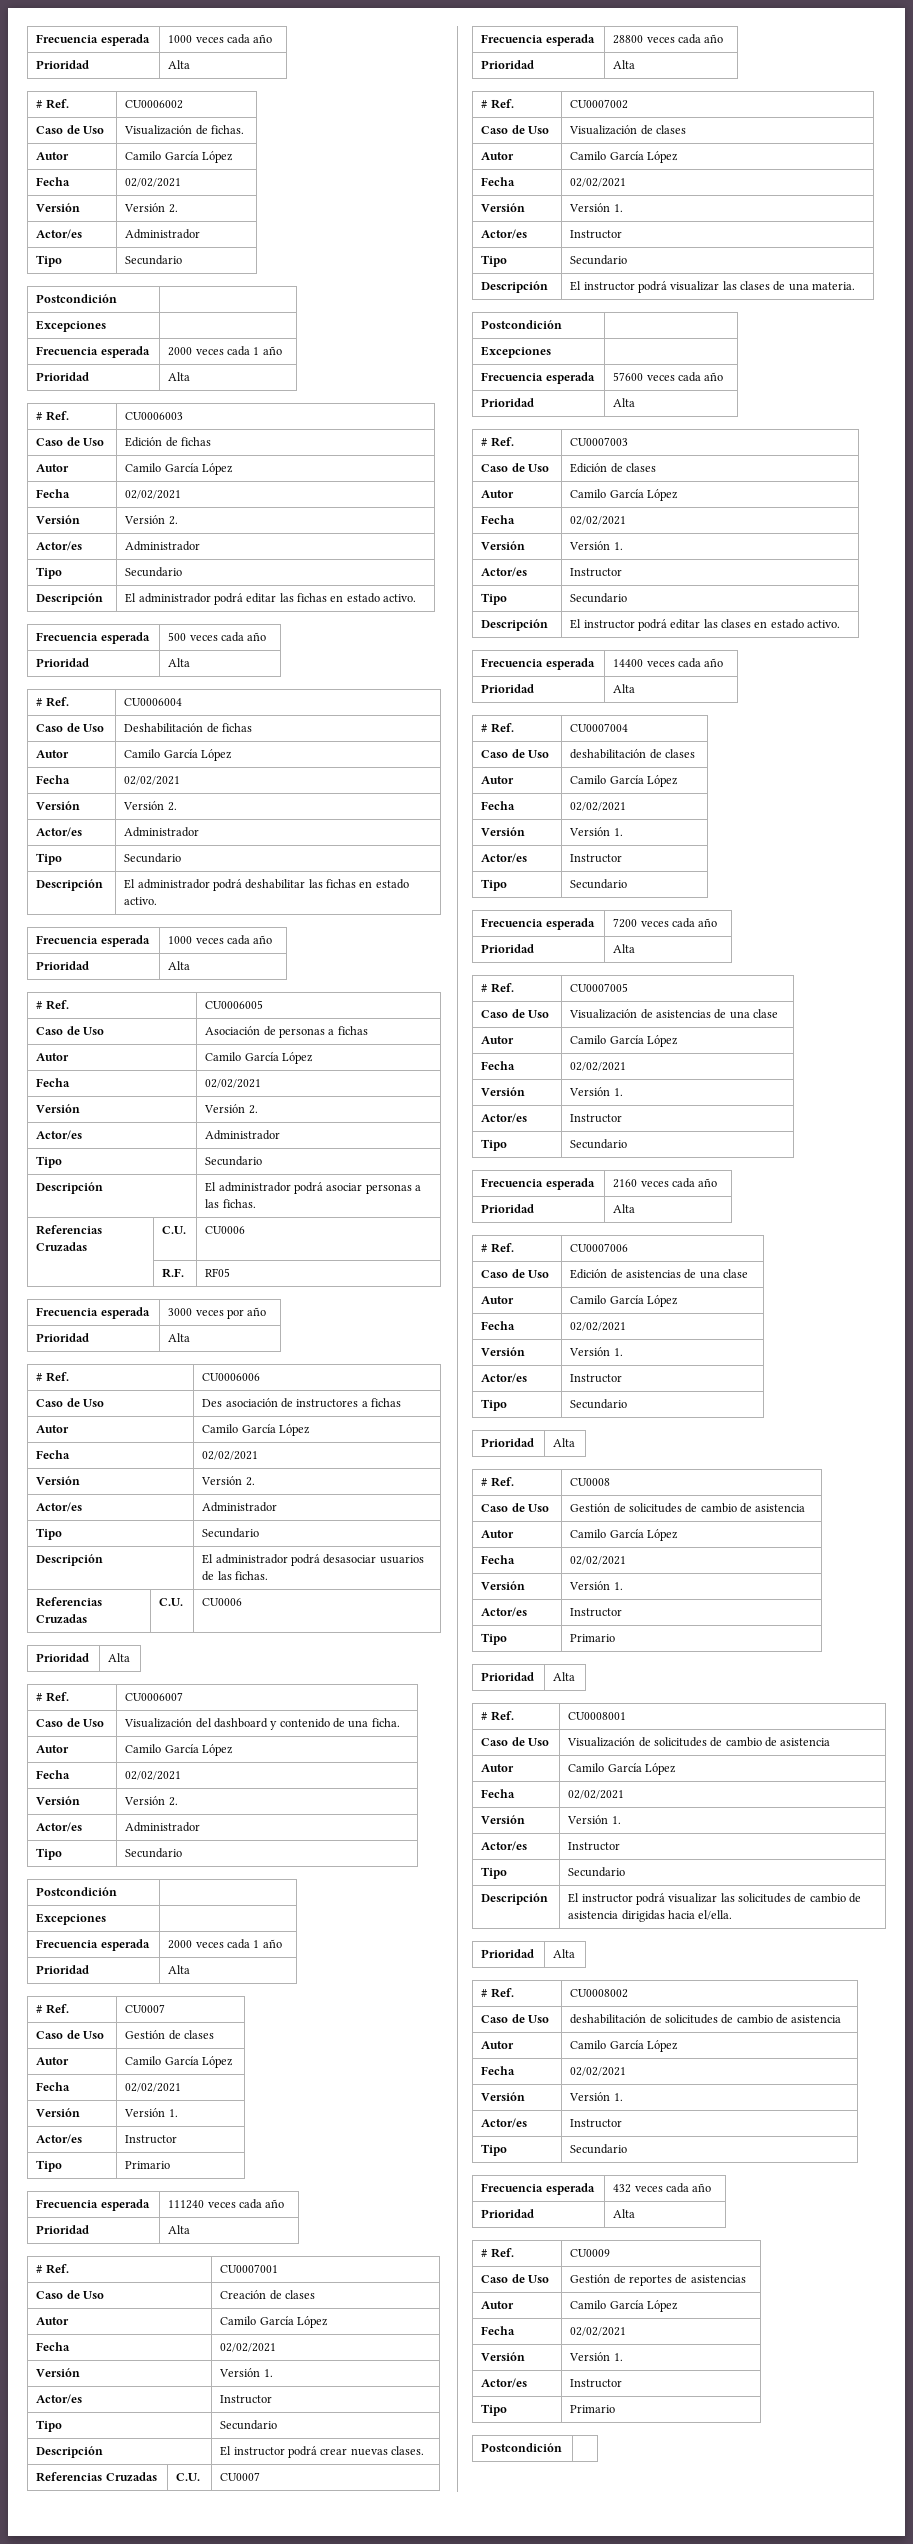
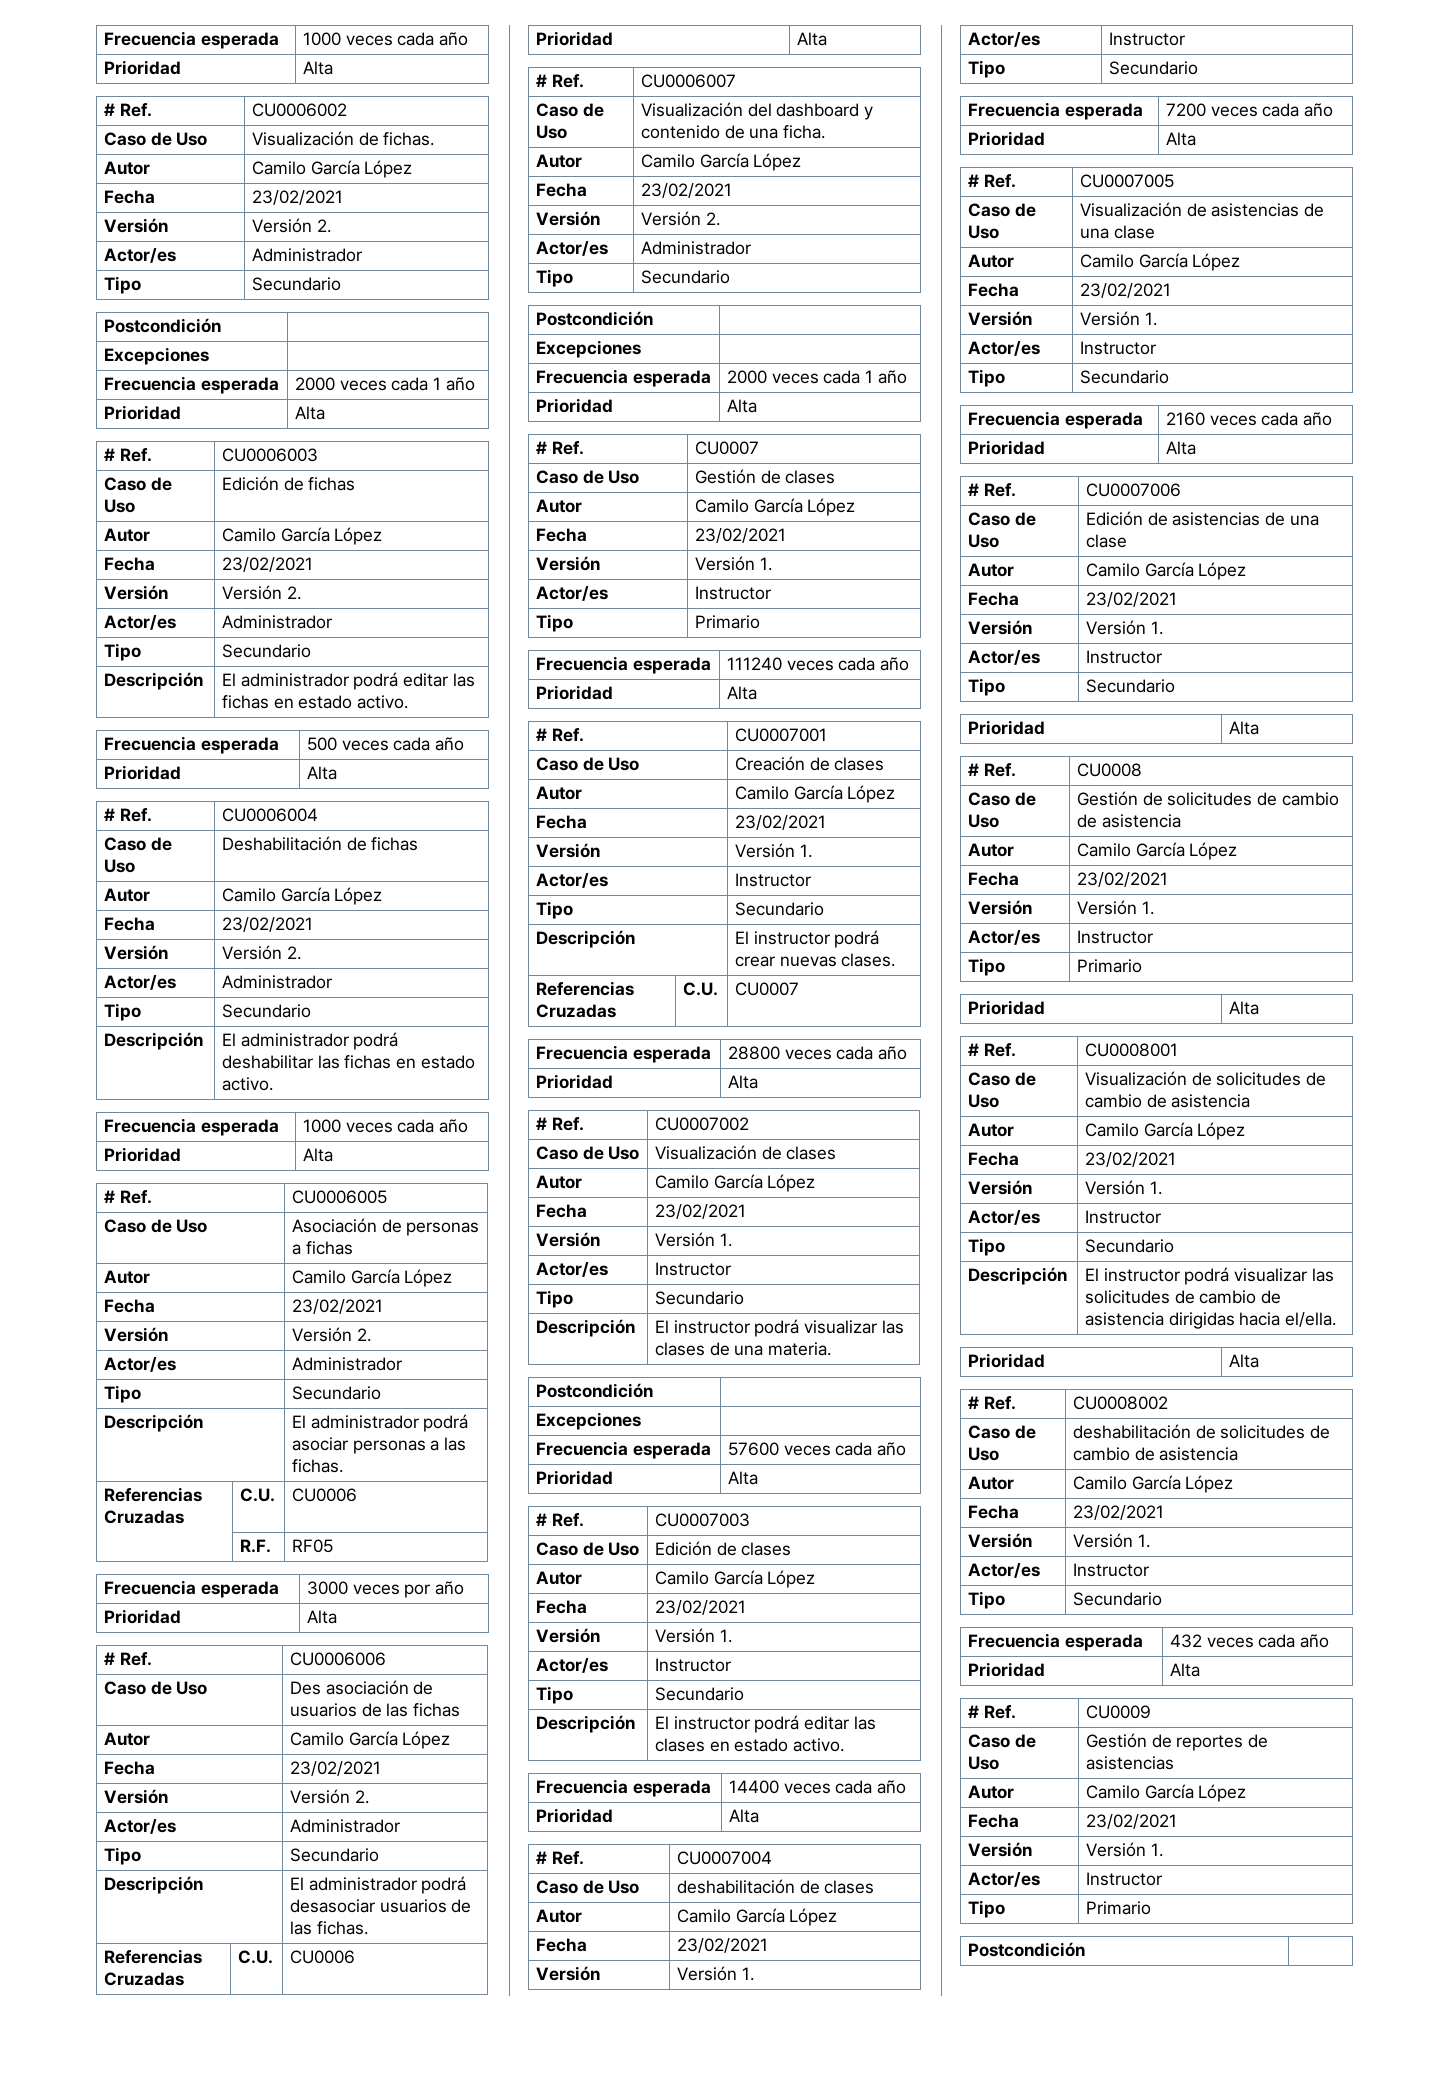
[125,178,182,187] 02/02/2021 -> [251,190,343,205] 23/02/2021
[125,490,182,499] 02/02/2021 -> [221,557,313,572] 23/02/2021
[124,776,181,785] 02/02/2021 -> [221,917,313,932] 23/02/2021
[205,1079,262,1088] 02/02/2021 -> [291,1299,383,1314] 23/02/2021
[296,1398,402,1408] [36,1425,70,1433] [202,1424,310,1436] [36,1450,71,1459] [202,1451,259,1460] instructores a fichas // Autor | Camilo García López // Fecha | 02/02/2021 -> [289,1703,461,1717] [103,1732,150,1746] [289,1731,451,1749] [103,1761,155,1775] [289,1761,381,1776] usuarios de las fichas // Autor | Camilo García López // Fecha | 23/02/2021
[125,1771,182,1780] 02/02/2021 -> [640,183,732,198] 23/02/2021
[125,2083,182,2092] 02/02/2021 -> [694,528,786,543] 23/02/2021
[220,2343,277,2352] 02/02/2021 -> [734,815,826,830] 23/02/2021
[570,178,627,187] 02/02/2021 -> [654,1204,746,1219] 23/02/2021
[570,516,627,525] 02/02/2021 -> [654,1600,746,1615] 23/02/2021
[570,802,627,811] 02/02/2021 -> [676,1938,768,1953] 23/02/2021
[570,1062,627,1071] 02/02/2021 -> [1079,283,1171,298] 23/02/2021
[570,1322,627,1331] 02/02/2021 -> [1085,592,1177,607] 23/02/2021
[570,1556,627,1565] 02/02/2021 -> [1076,872,1168,887] 23/02/2021
[568,1790,625,1799] 02/02/2021 -> [1084,1152,1176,1167] 23/02/2021
[570,2067,627,2076] 02/02/2021 -> [1072,1505,1164,1520] 23/02/2021
[570,2327,627,2336] 02/02/2021 -> [1085,1814,1177,1829] 23/02/2021

